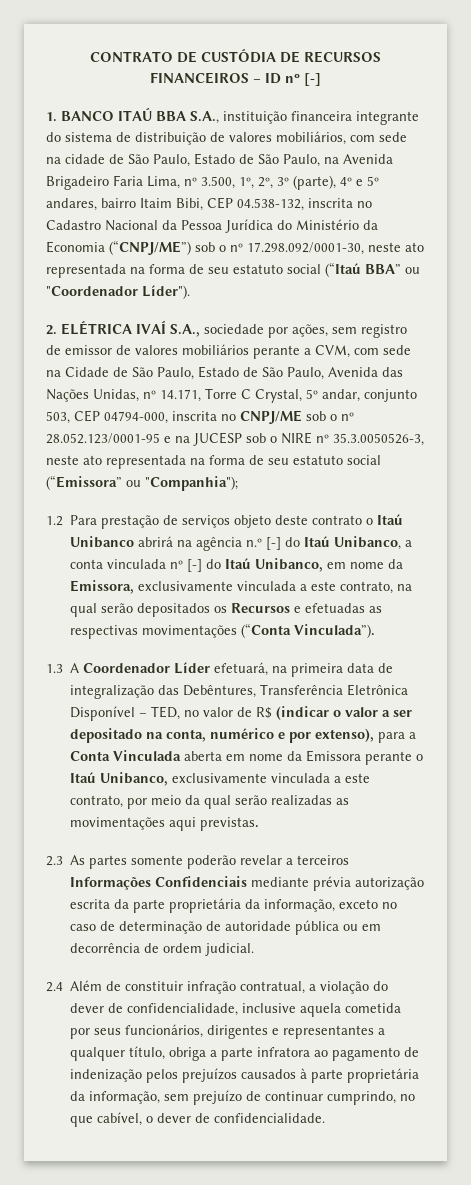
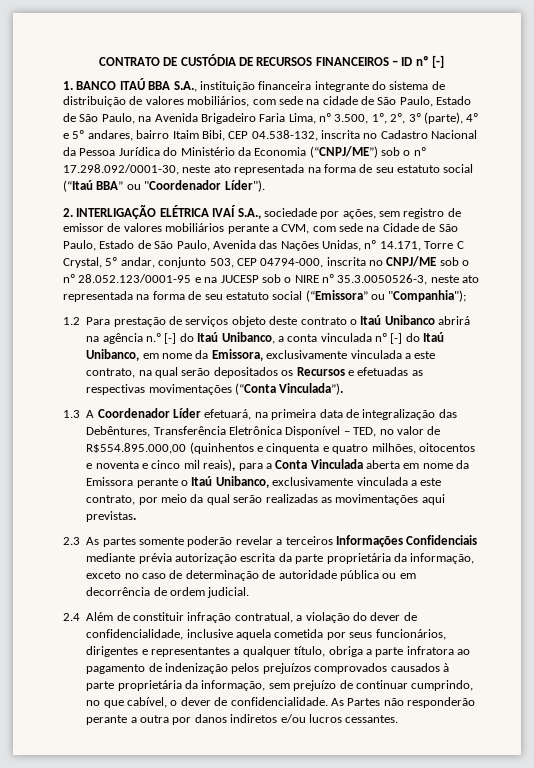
(57, 330) none -> [76,204,157,219] INTERLIGAÇÃO
[256,706,413,720] [70,728,375,743] R$ (indicar o valor a ser depositado na conta, numérico e por extenso), -> [86,442,475,454] [86,459,236,471] R$554.895.000,00 (quinhentos e cinquenta e quatro milhões, oitocentos e noventa e cinco mil reais),
(238, 1075) none -> [314,663,388,674] comprovados
(326, 1118) none -> [330,697,475,708] [86,714,399,725] As Partes não responderão perante a outra por danos indiretos e/ou lucros cessantes.

